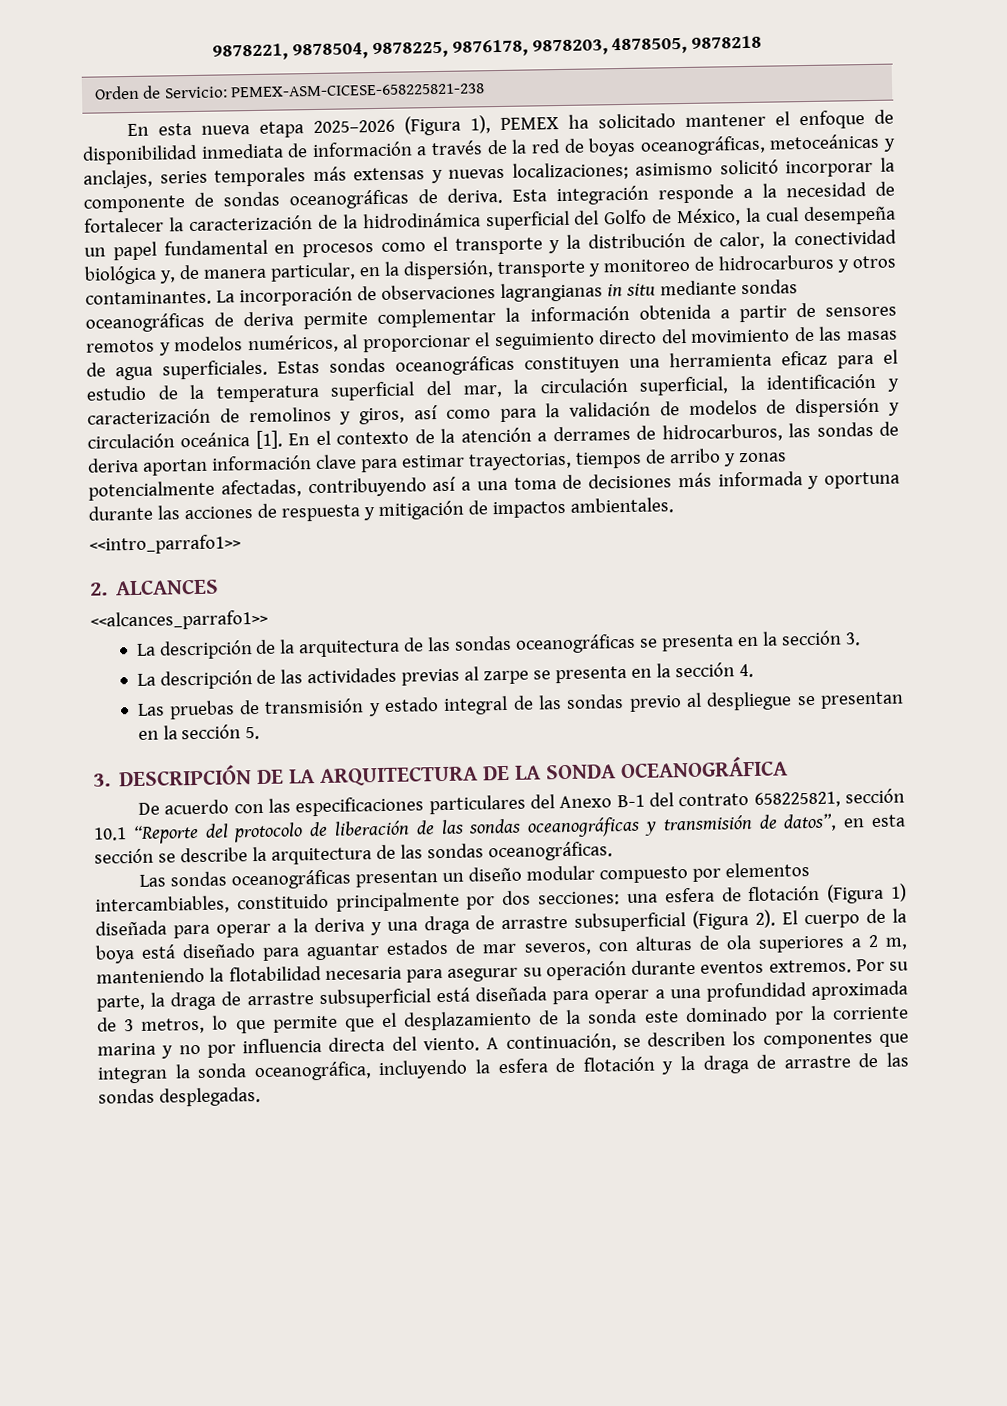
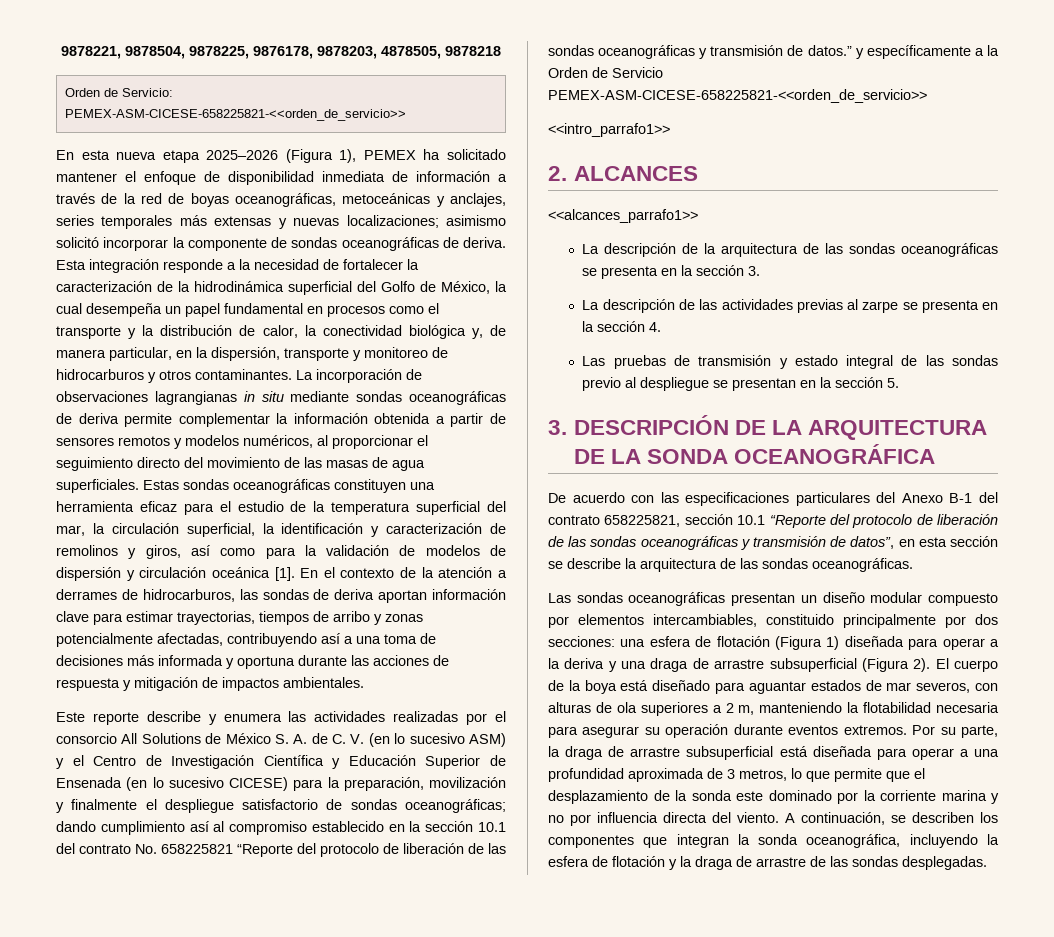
[230,83,486,98] PEMEX-ASM-CICESE-658225821-238 -> [65,109,407,121] PEMEX-ASM-CICESE-658225821-<<orden_de_servicio>>
(674, 505) none -> [56,711,507,725] [56,733,506,747] [56,755,506,769] [56,777,506,791] [56,799,506,813] [56,821,506,835] [56,843,506,857] [548,45,999,59] [548,67,663,78] [548,89,927,103] // Este reporte describe y enumera las actividades realizadas por el consorcio All Solutions de México S. A. de C. V. (en lo sucesivo ASM) y el Centro de Investigación Científica y Educación Superior de Ensenada (en lo sucesivo CICESE) para la preparación, movilización y finalmente el despliegue satisfactorio de sondas oceanográficas; dando cumplimiento así al compromiso establecido en la sección 10.1 del contrato No. 658225821 “Reporte del protocolo de liberación de las sondas oceanográficas y transmisión de datos.” y específicamente a la Orden de Servicio PEMEX-ASM-CICESE-658225821-<<orden_de_servicio>>

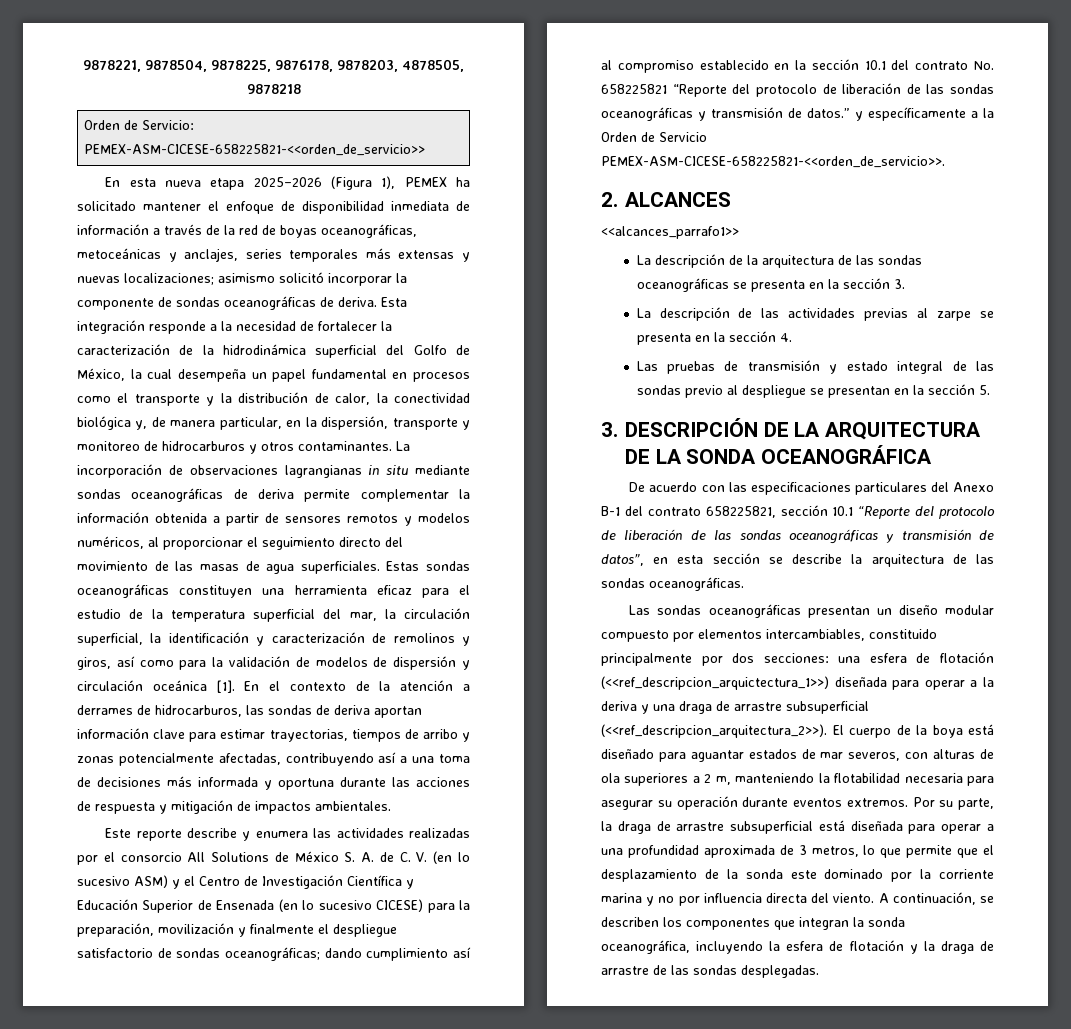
[548,89,927,103] [548,123,670,137] PEMEX-ASM-CICESE-658225821-<<orden_de_servicio>> // <<intro_parrafo1>> -> [601,156,945,168] PEMEX-ASM-CICESE-658225821-<<orden_de_servicio>>.
[775,636,840,650] (Figura 1) -> [601,676,829,690] (<<ref_descripcion_arquictectura_1>>)
[861,658,931,672] (Figura 2). -> [601,724,827,738] (<<ref_descripcion_arquitectura_2>>).

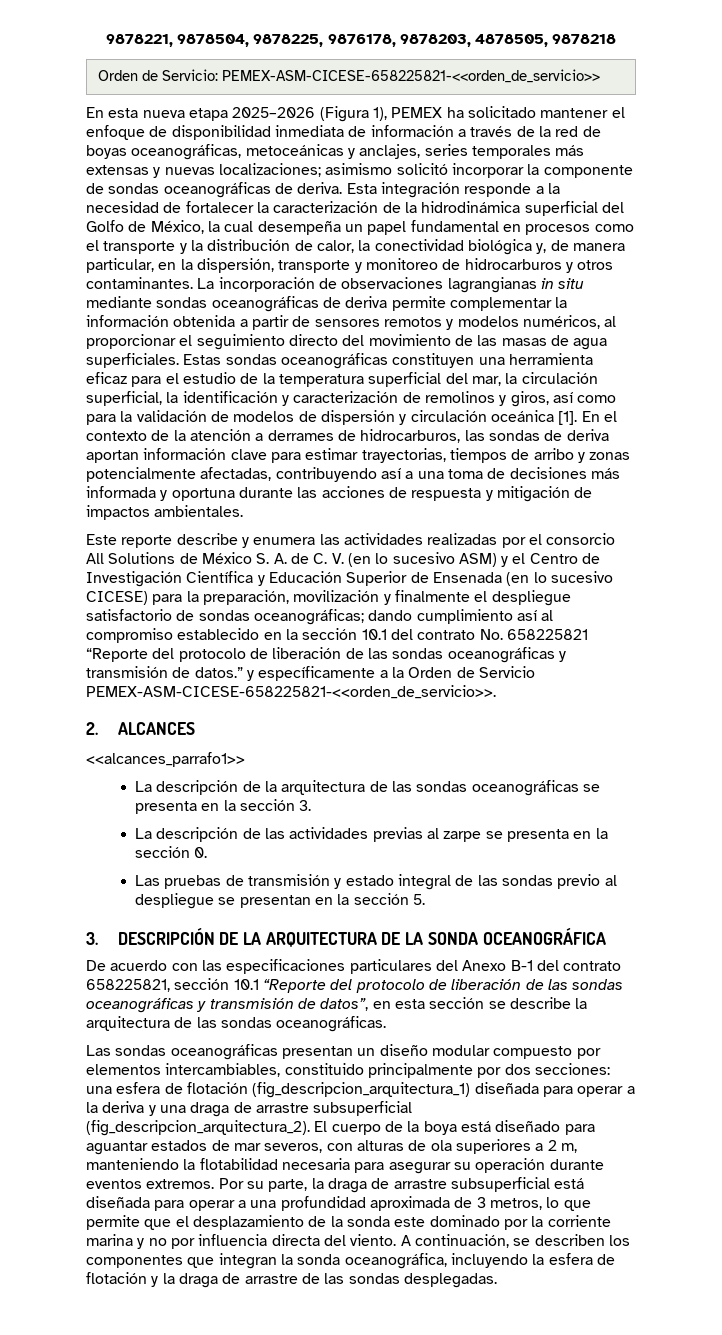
[779,333,792,342] 4. -> [194,847,208,858] 0.
[601,676,829,690] (<<ref_descripcion_arquictectura_1>>) -> [252,1082,471,1098] (fig_descripcion_arquitectura_1)
[601,724,827,738] (<<ref_descripcion_arquitectura_2>>). -> [86,1120,310,1136] (fig_descripcion_arquitectura_2).

